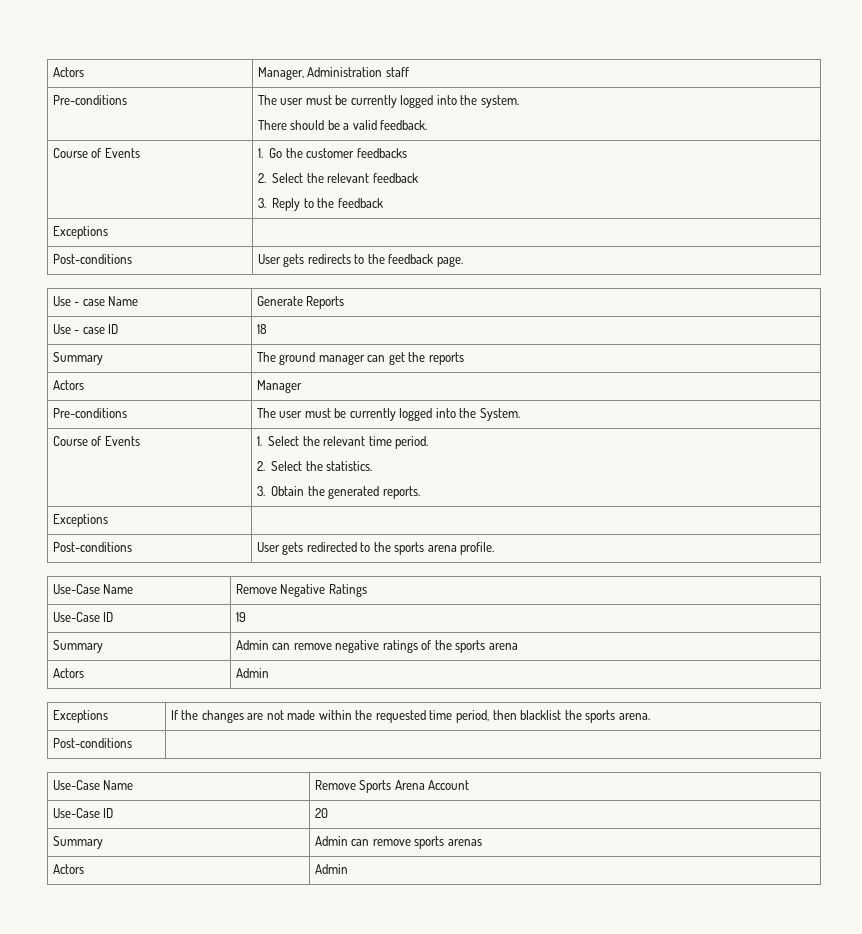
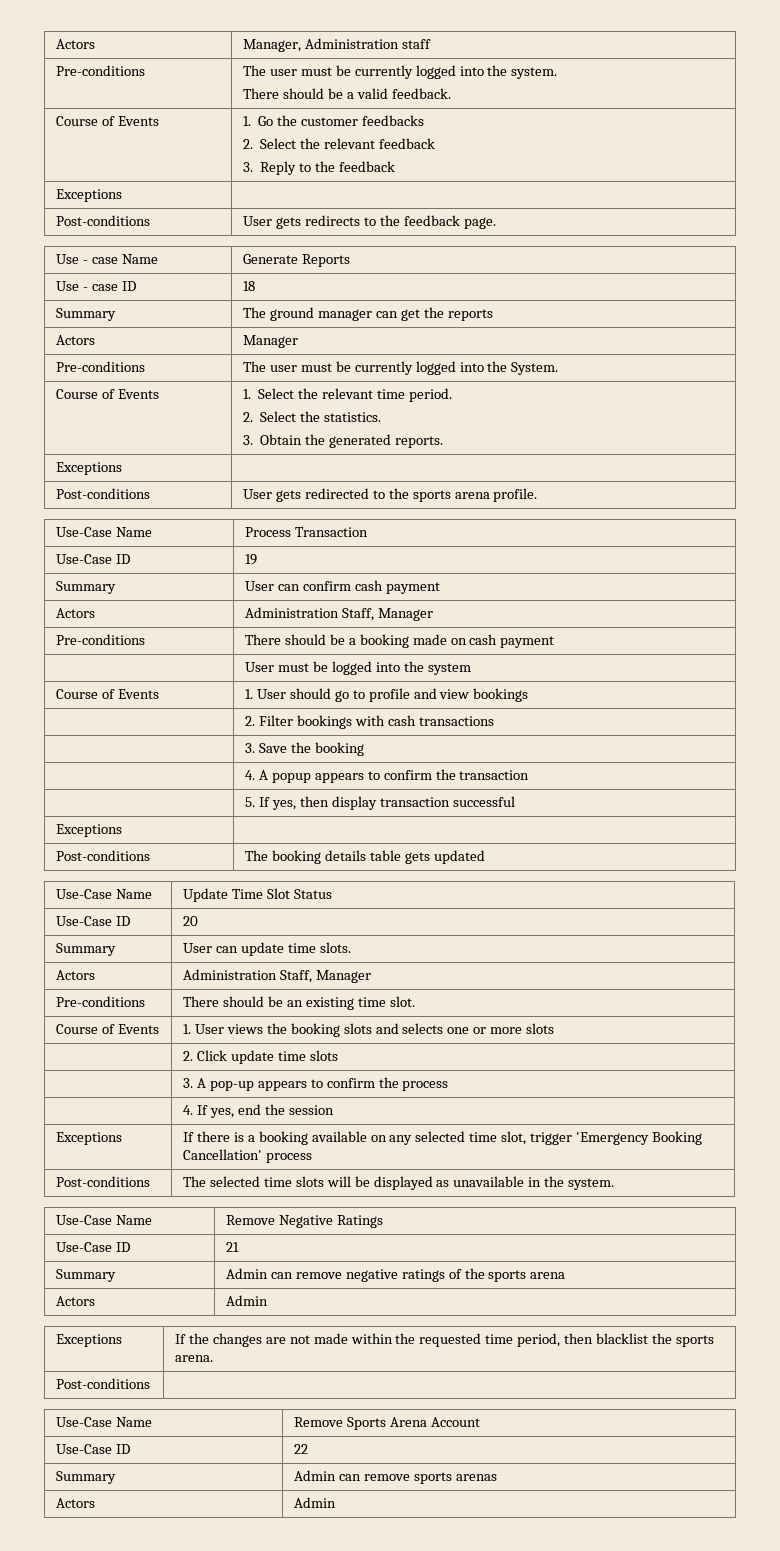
(495, 548) none -> [56,527,152,537] [245,527,368,537] [56,554,130,564] [245,554,258,565] [56,581,117,594] [245,580,440,594] [56,608,96,618] [245,607,433,621] [56,634,146,645] [245,634,555,648] [245,661,471,675] [56,689,159,699] [245,688,529,702] [245,715,494,729] [245,742,364,756] [245,769,530,783] [245,796,515,810] [56,824,123,837] [56,850,151,861] [245,850,485,864] [56,889,152,899] [183,888,332,902] [56,916,130,926] [183,916,199,926] [56,943,117,956] [183,942,351,956] [56,970,96,980] [183,969,371,983] [56,996,146,1007] [183,996,415,1010] [56,1024,159,1034] [183,1023,555,1037] [183,1050,338,1064] [183,1077,449,1091] [183,1104,334,1118] [56,1132,123,1145] [183,1131,702,1145] [183,1149,312,1163] [56,1176,151,1187] [183,1176,615,1190] // Use-Case Name | Process Transaction // Use-Case ID | 19 // Summary | User can confirm cash payment // Actors | Administration Staff, Manager // Pre-conditions | There should be a booking made on cash payment // | User must be logged into the system // Course of Events | 1. User should go to profile and view bookings // | 2. Filter bookings with cash transactions // | 3. Save the booking // | 4. A popup appears to confirm the transaction // | 5. If yes, then display transaction successful // Exceptions | // Post-conditions | The booking details table gets updated // Use-Case Name | Update Time Slot Status // Use-Case ID | 20 // Summary | User can update time slots. // Actors | Administration Staff, Manager // Pre-conditions | There should be an existing time slot. // Course of Events | 1. User views the booking slots and selects one or more slots // | 2. Click update time slots // | 3. A pop-up appears to confirm the process // | 4. If yes, end the session // Exceptions | If there is a booking available on any selected time slot, trigger 'Emergency Booking Cancellation' process // Post-conditions | The selected time slots will be displayed as unavailable in the system.
[235,612,246,622] 19 -> [226,1242,240,1252] 21
[314,808,328,818] 20 -> [294,1444,309,1454] 22

